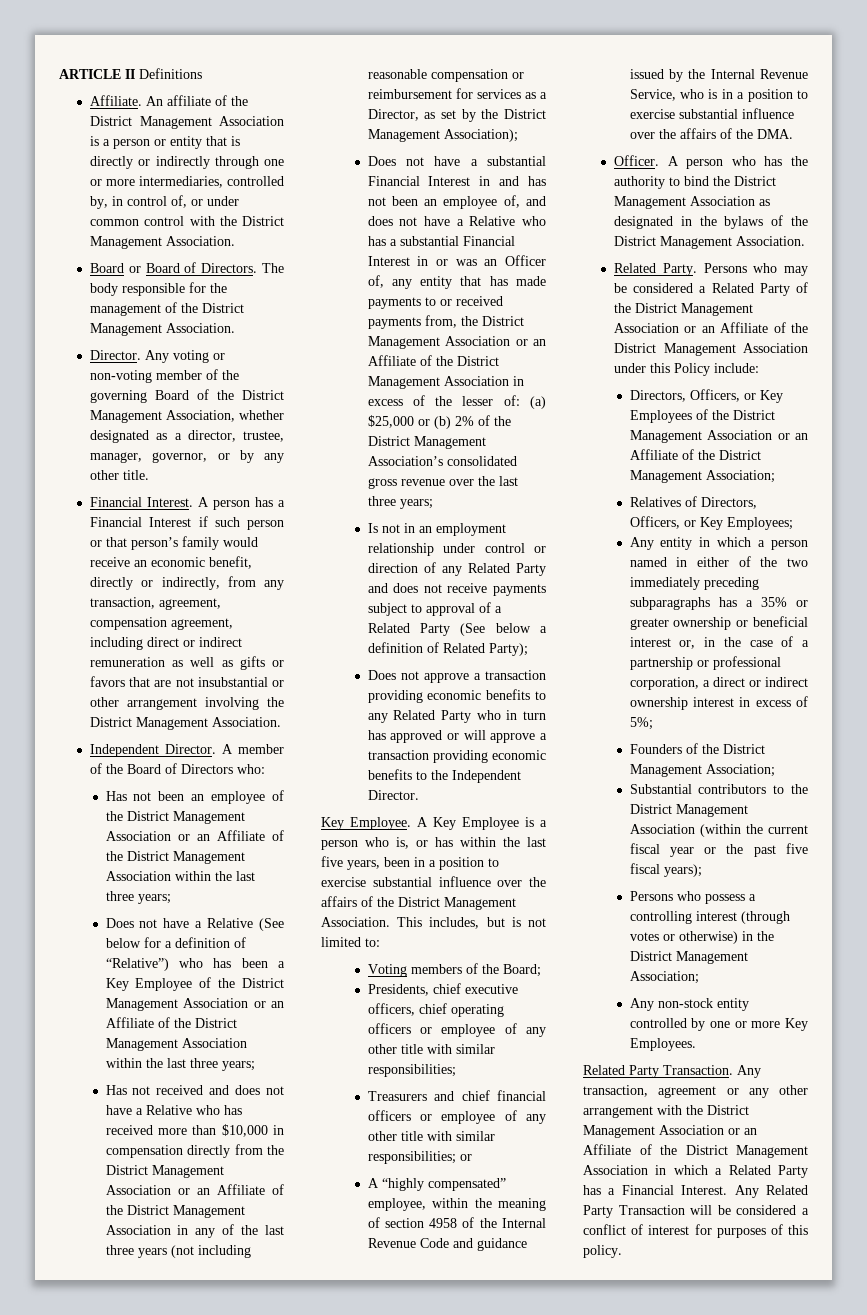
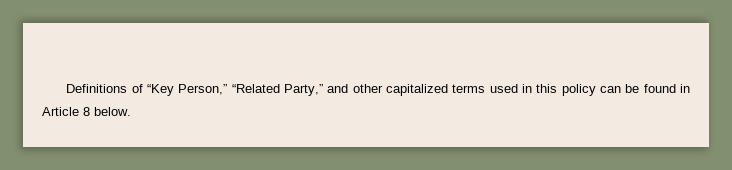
[59,69,135,79] ARTICLE II -> (66, 88) none
[89,95,248,106] [89,116,284,129] [89,136,240,149] [89,156,284,169] [89,176,284,188] [89,195,239,209] [89,216,284,226] [89,236,235,249] [89,262,284,273] [89,282,227,296] [89,302,244,316] [89,323,235,336] [89,350,225,363] [89,369,239,383] [89,389,284,403] [89,410,284,423] [89,430,284,443] [89,450,284,463] [89,470,149,480] [89,497,285,510] [89,516,284,530] [89,536,258,550] [89,556,252,569] [89,576,284,590] [89,597,221,610] [89,617,233,630] [89,637,242,650] [89,656,284,670] [89,676,284,687] [89,697,284,710] [89,717,281,730] [89,744,284,757] [89,763,265,774] [105,790,284,804] [105,811,245,824] [105,830,284,841] [105,851,245,864] [105,871,255,881] [105,891,171,904] [105,918,284,931] [105,937,246,948] [105,958,285,971] [105,977,284,991] [105,998,284,1011] [105,1017,237,1028] [105,1038,247,1051] [105,1058,255,1071] [105,1085,284,1095] [105,1105,242,1115] [105,1124,284,1137] [105,1144,284,1158] [105,1165,224,1178] [105,1184,284,1195] [105,1205,245,1218] [105,1224,284,1238] [105,1245,251,1258] [367,69,524,82] [367,88,547,99] [367,109,546,122] [367,129,518,142] [367,156,546,166] [367,176,546,186] [367,195,546,209] [367,216,546,226] [367,236,515,246] [367,255,546,266] [367,275,546,289] [367,296,503,309] [367,315,524,329] [367,336,546,349] [367,355,499,366] [367,376,524,389] [367,395,546,409] [367,415,511,429] [367,436,486,449] [367,456,517,466] [367,476,518,489] [367,496,433,509] [367,523,506,536] [367,543,546,556] [367,562,546,576] [367,583,546,596] [367,602,502,616] [367,623,547,636] [367,642,528,656] [367,670,546,683] [367,689,546,703] [367,710,546,723] [367,730,547,743] [367,750,546,763] [367,769,521,783] [367,790,419,800] [321,817,547,830] [321,837,546,850] [321,856,499,870] [321,876,546,887] [321,896,516,910] [321,917,546,929] [321,937,380,947] [367,963,541,977] [367,983,518,996] [367,1003,504,1017] [367,1023,546,1037] [367,1044,495,1054] [367,1064,456,1077] [367,1090,546,1101] [367,1110,546,1124] [367,1131,495,1141] [367,1151,472,1164] [367,1178,506,1191] [367,1198,546,1211] [367,1217,546,1228] [367,1238,527,1251] [629,69,808,82] [629,89,808,102] [629,108,794,119] [629,128,793,139] [613,155,808,169] [613,176,776,189] [613,196,770,209] [613,215,808,229] [613,236,805,249] [613,263,808,276] [613,282,808,296] [613,303,753,316] [613,322,808,333] [613,343,808,356] [613,363,759,376] [629,389,783,403] [629,409,775,423] [629,430,808,443] [629,449,761,460] [629,470,775,483] [629,496,757,509] [629,516,793,530] [629,537,808,550] [629,556,808,567] [629,577,759,590] [629,597,808,610] [629,616,808,630] [629,636,809,649] [629,656,781,670] [629,677,808,690] [629,696,808,710] [629,717,653,730] [629,743,765,754] [629,764,775,777] [629,784,808,794] [629,804,748,817] [629,824,808,837] [629,843,808,857] [629,863,702,877] [629,891,756,904] [629,911,790,924] [629,931,774,944] [629,951,748,964] [629,971,699,984] [629,998,749,1011] [629,1018,808,1031] [629,1038,696,1051] [583,1065,761,1078] [583,1085,808,1098] [583,1105,749,1118] [583,1125,757,1138] [583,1144,808,1158] [583,1165,808,1178] [583,1185,808,1198] [583,1205,809,1218] [583,1224,808,1238] [583,1245,622,1258] // Affiliate. An affiliate of the District Management Association is a person or entity that is directly or indirectly through one or more intermediaries, controlled by, in control of, or under common control with the District Management Association. // Board or Board of Directors. The body responsible for the management of the District Management Association. // Director. Any voting or non-voting member of the governing Board of the District Management Association, whether designated as a director, trustee, manager, governor, or by any other title. // Financial Interest. A person has a Financial Interest if such person or that person’s family would receive an economic benefit, directly or indirectly, from any transaction, agreement, compensation agreement, including direct or indirect remuneration as well as gifts or favors that are not insubstantial or other arrangement involving the District Management Association. // Independent Director. A member of the Board of Directors who: // Has not been an employee of the District Management Association or an Affiliate of the District Management Association within the last three years; // Does not have a Relative (See below for a definition of “Relative”) who has been a Key Employee of the District Management Association or an Affiliate of the District Management Association within the last three years; // Has not received and does not have a Relative who has received more than $10,000 in compensation directly from the District Management Association or an Affiliate of the District Management Association in any of the last three years (not including reasonable compensation or reimbursement for services as a Director, as set by the District Management Association); // Does not have a substantial Financial Interest in and has not been an employee of, and does not have a Relative who has a substantial Financial Interest in or was an Officer of, any entity that has made payments to or received payments from, the District Management Association or an Affiliate of the District Management Association in excess of the lesser of: (a) $25,000 or (b) 2% of the District Management Association’s consolidated gross revenue over the last three years; // Is not in an employment relationship under control or direction of any Related Party and does not receive payments subject to approval of a Related Party (See below a definition of Related Party); // Does not approve a transaction providing economic benefits to any Related Party who in turn has approved or will approve a transaction providing economic benefits to the Independent Director. // Key Employee. A Key Employee is a person who is, or has within the last five years, been in a position to exercise substantial influence over the affairs of the District Management Association. This includes, but is not limited to: // Voting members of the Board; // Presidents, chief executive officers, chief operating officers or employee of any other title with similar responsibilities; // Treasurers and chief financial officers or employee of any other title with similar responsibilities; or // A “highly compensated” employee, within the meaning of section 4958 of the Internal Revenue Code and guidance issued by the Internal Revenue Service, who is in a position to exercise substantial influence over the affairs of the DMA. // Officer. A person who has the authority to bind the District Management Association as designated in the bylaws of the District Management Association. // Related Party. Persons who may be considered a Related Party of the District Management Association or an Affiliate of the District Management Association under this Policy include: // Directors, Officers, or Key Employees of the District Management Association or an Affiliate of the District Management Association; // Relatives of Directors, Officers, or Key Employees; // Any entity in which a person named in either of the two immediately preceding subparagraphs has a 35% or greater ownership or beneficial interest or, in the case of a partnership or professional corporation, a direct or indirect ownership interest in excess of 5%; // Founders of the District Management Association; // Substantial contributors to the District Management Association (within the current fiscal year or the past five fiscal years); // Persons who possess a controlling interest (through votes or otherwise) in the District Management Association; // Any non-stock entity controlled by one or more Key Employees. // Related Party Transaction. Any transaction, agreement or any other arrangement with the District Management Association or an Affiliate of the District Management Association in which a Related Party has a Financial Interest. Any Related Party Transaction will be considered a conflict of interest for purposes of this policy. -> [131,84,691,96] [42,107,131,116] of “Key Person,” “Related Party,” and other capitalized terms used in this policy can be found in Article 8 below.

